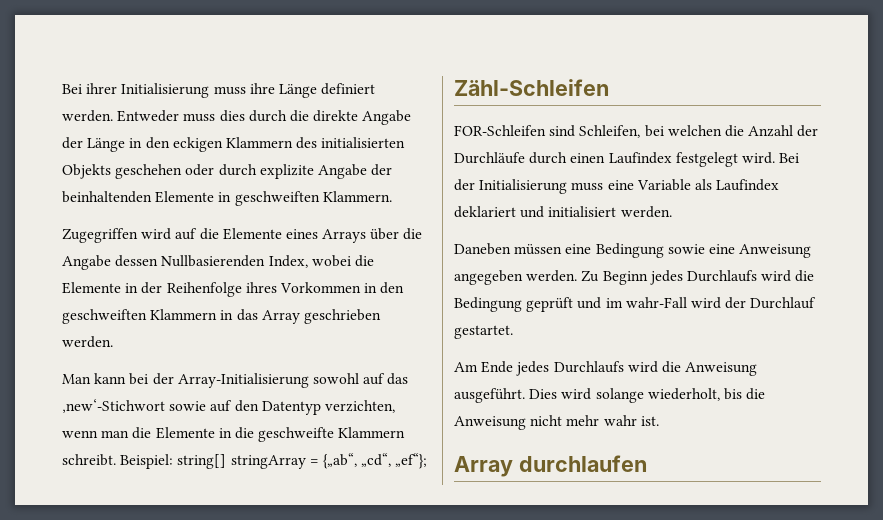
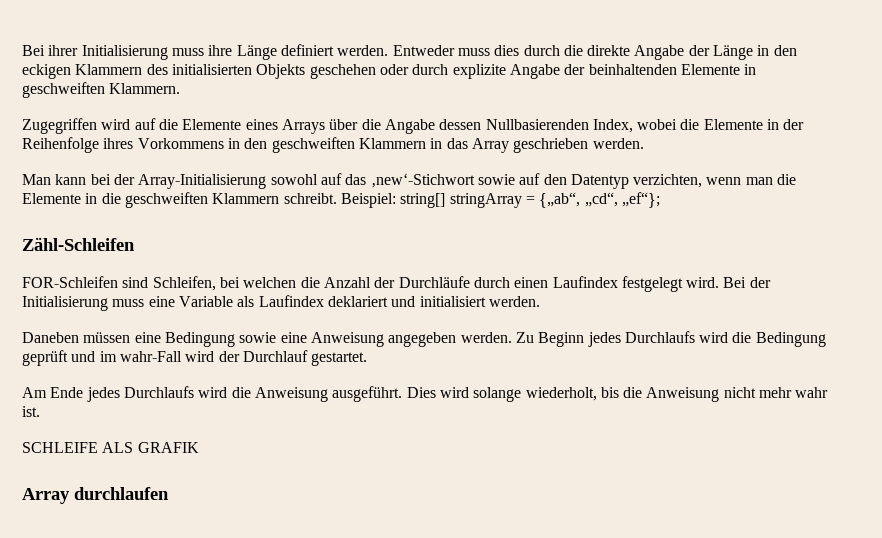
[279,282,361,293] Vorkommen -> [137,138,224,149] Vorkommens
[258,427,335,442] geschweifte -> [124,192,208,208] geschweiften
(659, 421) none -> [22,442,199,453] // SCHLEIFE ALS GRAFIK

